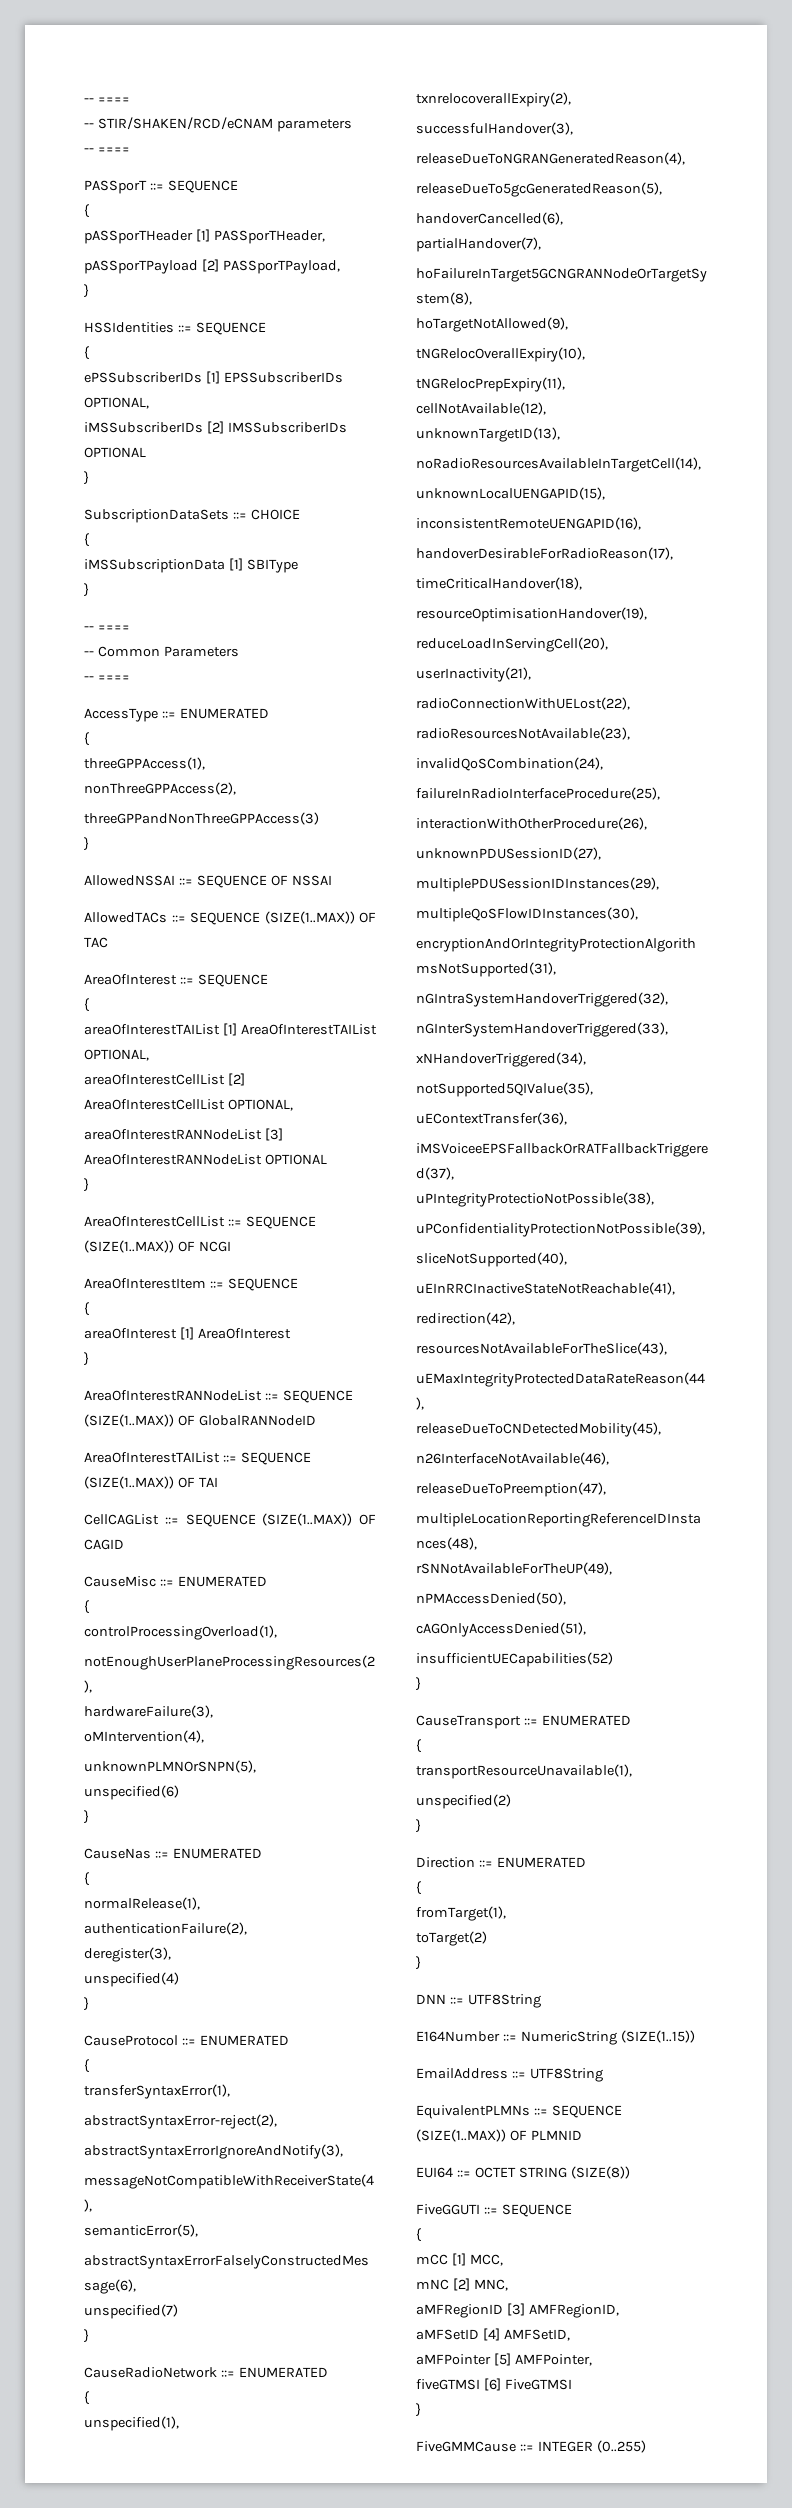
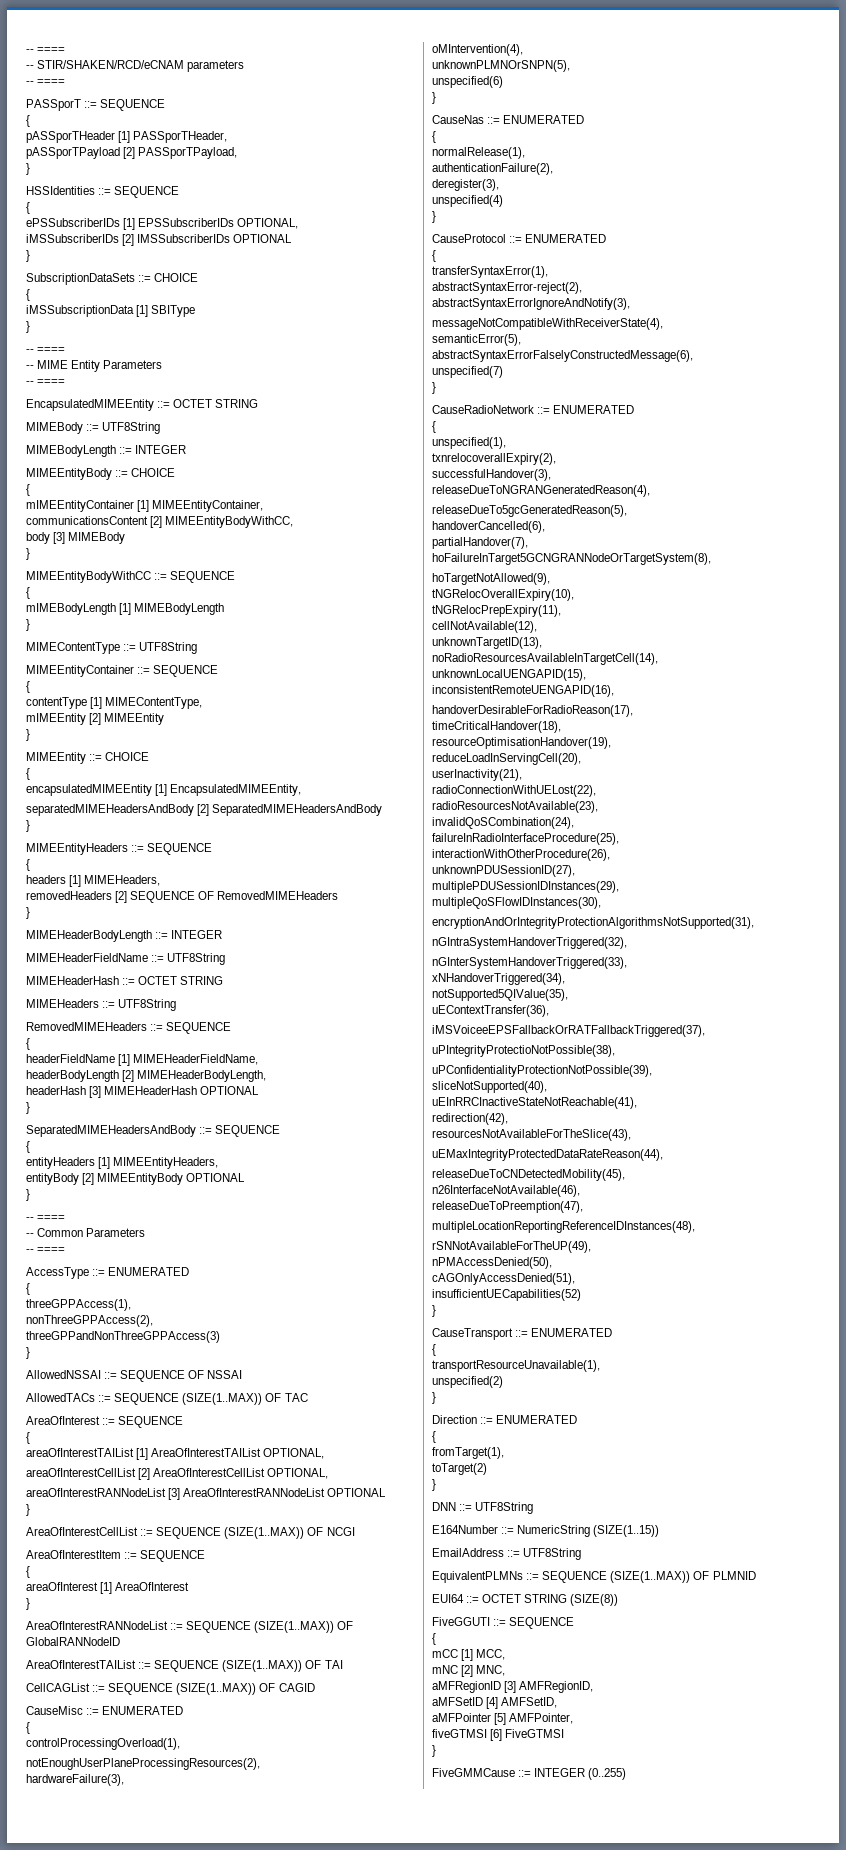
(130, 628) none -> [26,360,163,372] [26,379,66,385] [26,399,259,411] [26,422,161,434] [26,445,187,457] [26,468,176,480] [26,484,30,496] [26,500,264,512] [26,516,294,528] [26,532,126,544] [26,548,30,560] [26,571,236,583] [26,587,30,599] [26,603,225,615] [26,619,30,631] [26,642,198,654] [26,665,219,677] [26,681,30,693] [26,697,203,709] [26,713,165,725] [26,729,30,741] [26,752,150,764] [26,768,30,780] [26,784,302,796] [26,804,383,816] [26,820,30,832] [26,843,213,855] [26,859,30,871] [26,875,161,887] [26,891,339,903] [26,907,30,919] [26,930,223,942] [26,953,226,965] [26,976,224,985] [26,999,177,1011] [26,1022,232,1034] [26,1038,30,1050] [26,1054,259,1066] [26,1070,267,1082] [26,1086,260,1098] [26,1102,30,1114] [26,1125,281,1137] [26,1141,30,1153] [26,1157,219,1169] [26,1173,246,1185] [26,1189,30,1201] [26,1215,66,1221] // -- MIME Entity Parameters // -- ==== // EncapsulatedMIMEEntity ::= OCTET STRING // MIMEBody ::= UTF8String // MIMEBodyLength ::= INTEGER // MIMEEntityBody ::= CHOICE // { // mIMEEntityContainer [1] MIMEEntityContainer, // communicationsContent [2] MIMEEntityBodyWithCC, // body [3] MIMEBody // } // MIMEEntityBodyWithCC ::= SEQUENCE // { // mIMEBodyLength [1] MIMEBodyLength // } // MIMEContentType ::= UTF8String // MIMEEntityContainer ::= SEQUENCE // { // contentType [1] MIMEContentType, // mIMEEntity [2] MIMEEntity // } // MIMEEntity ::= CHOICE // { // encapsulatedMIMEEntity [1] EncapsulatedMIMEEntity, // separatedMIMEHeadersAndBody [2] SeparatedMIMEHeadersAndBody // } // MIMEEntityHeaders ::= SEQUENCE // { // headers [1] MIMEHeaders, // removedHeaders [2] SEQUENCE OF RemovedMIMEHeaders // } // MIMEHeaderBodyLength ::= INTEGER // MIMEHeaderFieldName ::= UTF8String // MIMEHeaderHash ::= OCTET STRING // MIMEHeaders ::= UTF8String // RemovedMIMEHeaders ::= SEQUENCE // { // headerFieldName [1] MIMEHeaderFieldName, // headerBodyLength [2] MIMEHeaderBodyLength, // headerHash [3] MIMEHeaderHash OPTIONAL // } // SeparatedMIMEHeadersAndBody ::= SEQUENCE // { // entityHeaders [1] MIMEEntityHeaders, // entityBody [2] MIMEEntityBody OPTIONAL // } // -- ====

